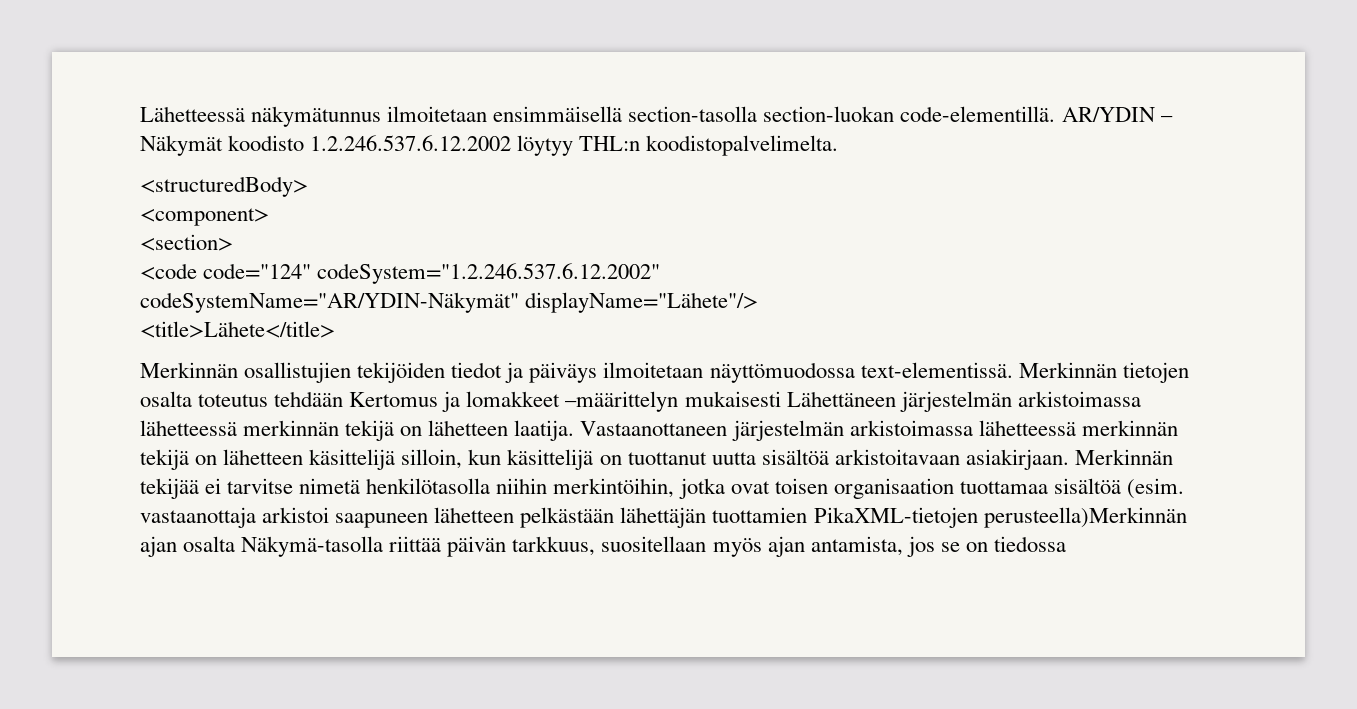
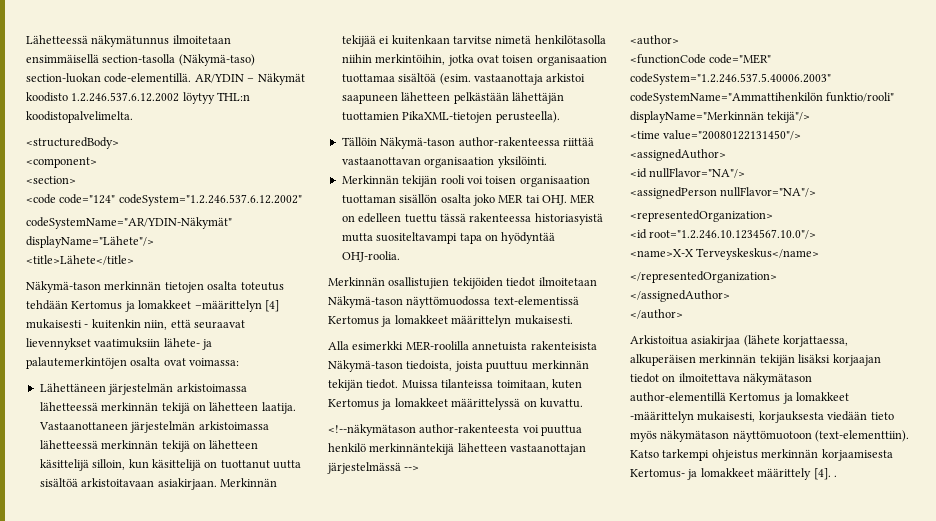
(758, 114) none -> [178,54,255,66] (Näkymä-taso)
[140,362,1117,383] Merkinnän osallistujien tekijöiden tiedot ja päiväys ilmoitetaan näyttömuodossa text-elementissä. Merkinnän -> [26,281,162,293] Näkymä-tason merkinnän
[684,391,781,407] mukaisesti -> [264,300,279,312] [26,319,245,330] [26,338,213,350] [26,357,240,369] [4] mukaisesti - kuitenkin niin, että seuraavat lievennykset vaatimuksiin lähete- ja palautemerkintöjen osalta ovat voimassa: //
(222, 486) none -> [391,35,450,45] kuitenkaan
[983,507,1187,528] [140,536,1066,557] perusteella)Merkinnän ajan osalta Näkymä-tasolla riittää päivän tarkkuus, suositellaan myös ajan antamista, jos se on tiedossa -> [495,111,560,123] [341,137,594,149] [341,156,547,168] [341,175,590,187] [341,194,596,206] [341,213,603,225] [341,232,556,244] [341,251,400,262] [328,277,597,289] [328,296,579,308] [328,315,573,327] [328,341,597,351] [328,360,589,372] [328,379,582,391] [328,398,583,410] [328,424,583,436] [328,443,587,455] [327,462,420,474] [630,35,679,45] [630,54,772,64] [630,73,831,85] [630,92,895,104] [630,111,811,123] [630,130,802,140] [630,149,726,161] [630,168,746,178] [630,187,817,199] [630,210,773,222] [630,229,817,239] [630,248,820,260] [630,271,777,283] [630,290,730,302] [630,309,683,319] [630,335,849,347] [630,354,881,366] [630,373,813,385] [630,392,850,404] [630,411,894,423] [630,430,910,442] [630,449,893,461] [630,468,837,480] perusteella). // Tällöin Näkymä-tason author-rakenteessa riittää vastaanottavan organisaation yksilöinti. // Merkinnän tekijän rooli voi toisen organisaation tuottaman sisällön osalta joko MER tai OHJ. MER on edelleen tuettu tässä rakenteessa historiasyistä mutta suositeltavampi tapa on hyödyntää OHJ-roolia. // Merkinnän osallistujien tekijöiden tiedot ilmoitetaan Näkymä-tason näyttömuodossa text-elementissä Kertomus ja lomakkeet määrittelyn mukaisesti. // Alla esimerkki MER-roolilla annetuista rakenteisista Näkymä-tason tiedoista, joista puuttuu merkinnän tekijän tiedot. Muissa tilanteissa toimitaan, kuten Kertomus ja lomakkeet määrittelyssä on kuvattu. // <!--näkymätason author-rakenteesta voi puuttua henkilö merkinnäntekijä lähetteen vastaanottajan järjestelmässä --> // <author> // <functionCode code="MER" codeSystem="1.2.246.537.5.40006.2003" codeSystemName="Ammattihenkilön funktio/rooli" displayName="Merkinnän tekijä"/> // <time value="20080122131450"/> // <assignedAuthor> // <id nullFlavor="NA"/> // <assignedPerson nullFlavor="NA"/> // <representedOrganization> // <id root="1.2.246.10.1234567.10.0"/> // <name>X-X Terveyskeskus</name> // </representedOrganization> // </assignedAuthor> // </author> // Arkistoitua asiakirjaa (lähete korjattaessa, alkuperäisen merkinnän tekijän lisäksi korjaajan tiedot on ilmoitettava näkymätason author-elementillä Kertomus ja lomakkeet -määrittelyn mukaisesti, korjauksesta viedään tieto myös näkymätason näyttömuotoon (text-elementtiin). Katso tarkempi ohjeistus merkinnän korjaamisesta Kertomus- ja lomakkeet määrittely [4]. .

